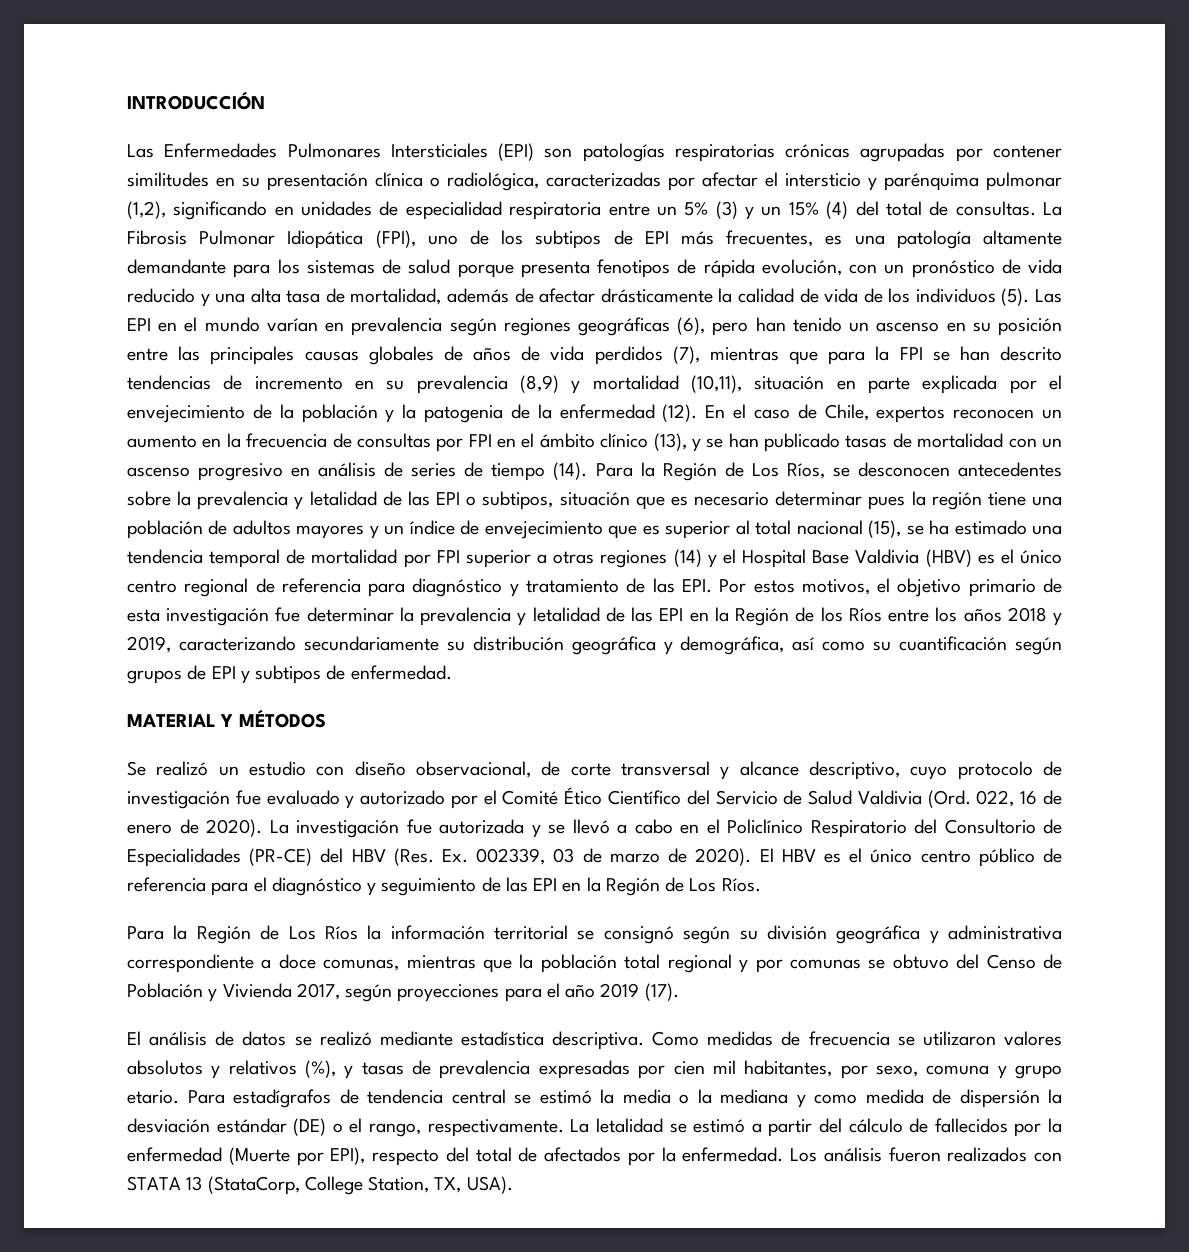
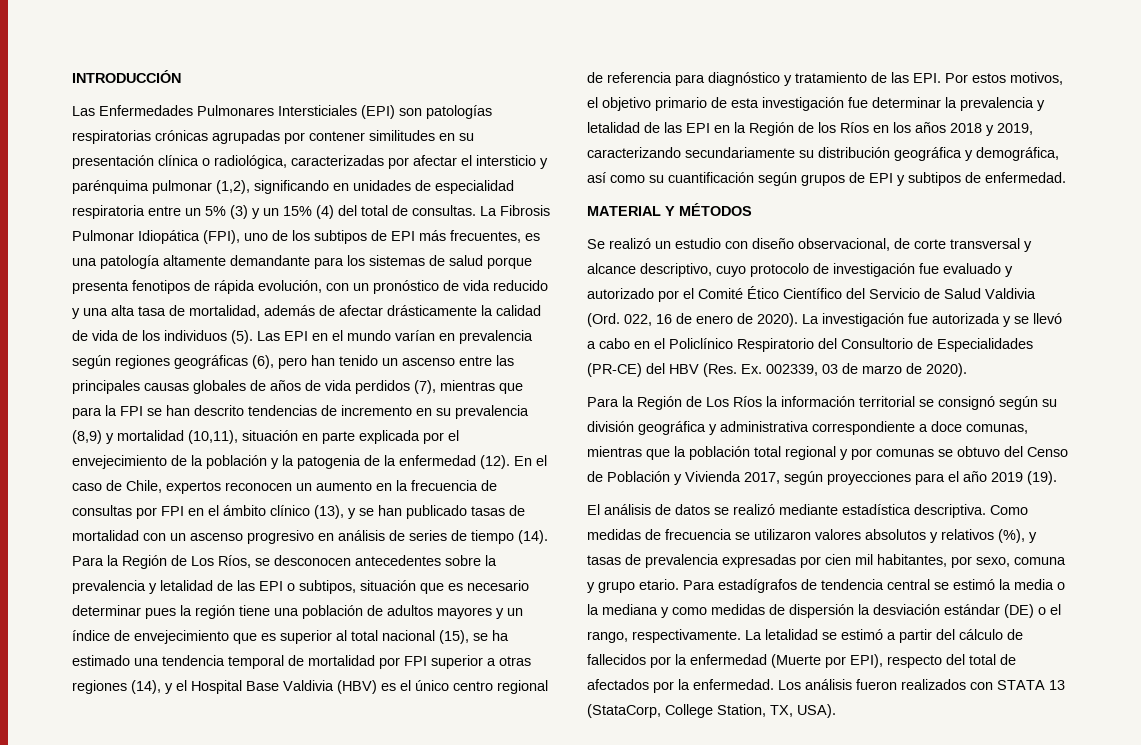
[946,318,1062,336] en su posición -> (455, 362) none
[673,549,702,567] (14) -> [131,680,161,694] (14),
[888,609,930,622] entre -> [873,125,889,133] en
[759,848,1062,867] [127,877,761,896] El HBV es el único centro público de referencia para el diagnóstico y seguimiento de las EPI en la Región de Los Ríos. -> (967, 370) none
[644,983,679,1001] (17). -> [1027,471,1057,485] (19).
[865,1089,924,1104] medida -> [711,604,765,615] medidas

